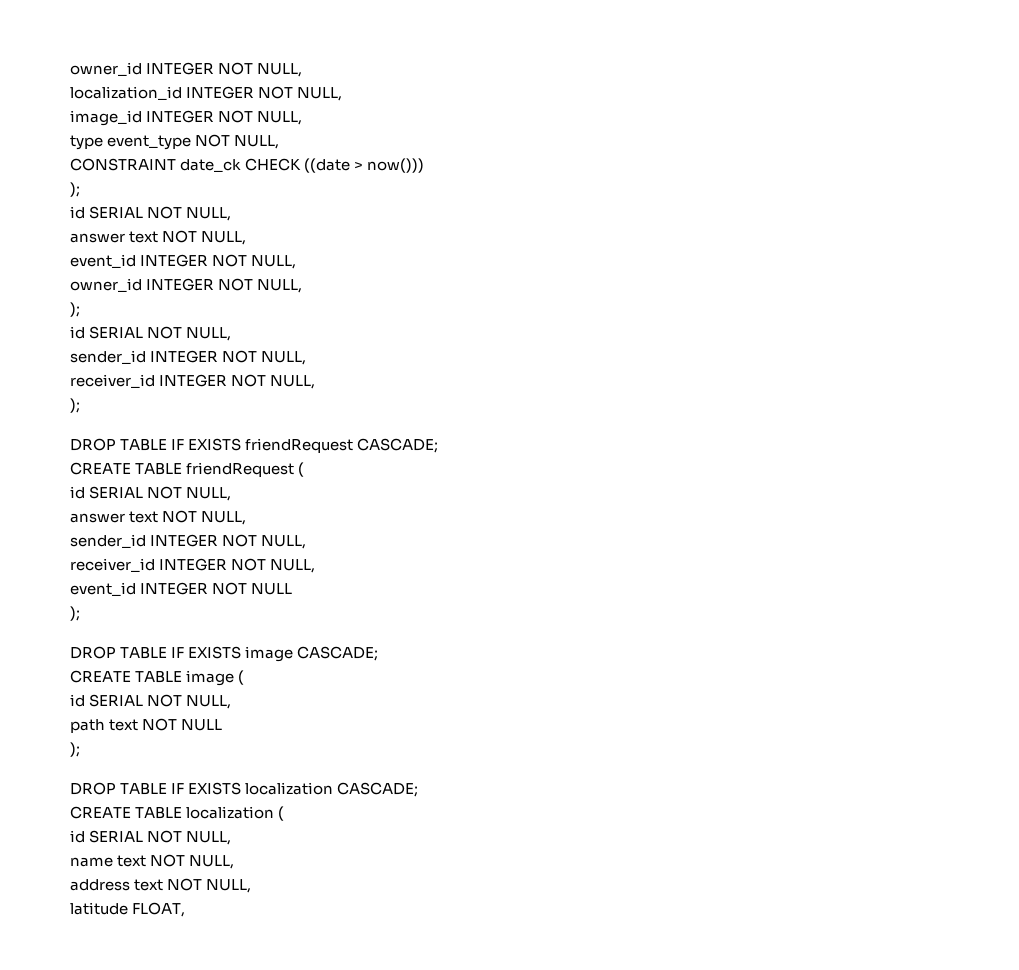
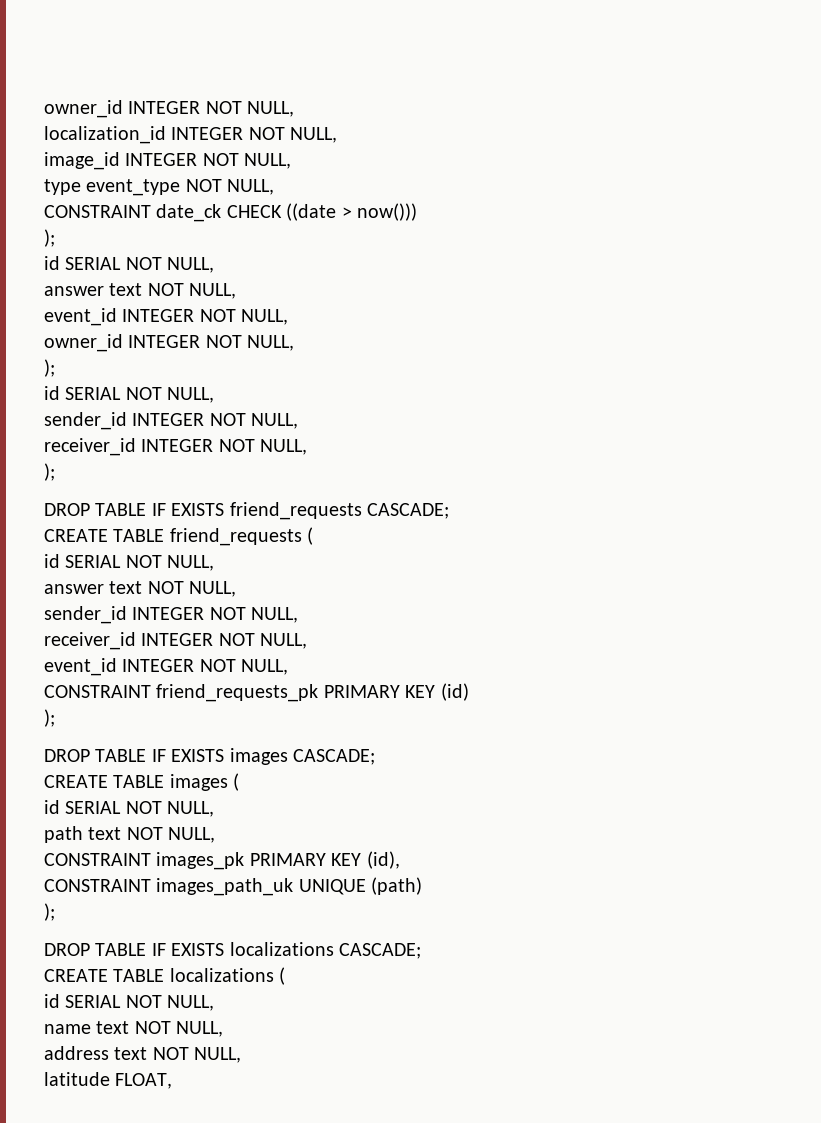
[245,438,439,453] [70,462,295,477] friendRequest CASCADE; // CREATE TABLE friendRequest -> [229,502,449,520] [44,528,302,546] friend_requests CASCADE; // CREATE TABLE friend_requests
[251,583,293,595] [70,606,80,621] [70,646,379,662] [70,670,235,686] NULL // ); // DROP TABLE IF EXISTS image CASCADE; // CREATE TABLE image -> [241,659,289,675] [44,683,469,702] [44,709,55,727] [44,748,375,765] [44,774,228,791] NULL, // CONSTRAINT friend_requests_pk PRIMARY KEY (id) // ); // DROP TABLE IF EXISTS images CASCADE; // CREATE TABLE images
[181,719,223,731] [70,742,80,757] [70,782,419,797] [70,806,275,819] NULL // ); // DROP TABLE IF EXISTS localization CASCADE; // CREATE TABLE localization -> [168,827,216,843] [44,851,400,870] [44,877,423,896] [44,903,55,921] [44,942,421,959] [44,968,274,982] NULL, // CONSTRAINT images_pk PRIMARY KEY (id), // CONSTRAINT images_path_uk UNIQUE (path) // ); // DROP TABLE IF EXISTS localizations CASCADE; // CREATE TABLE localizations

